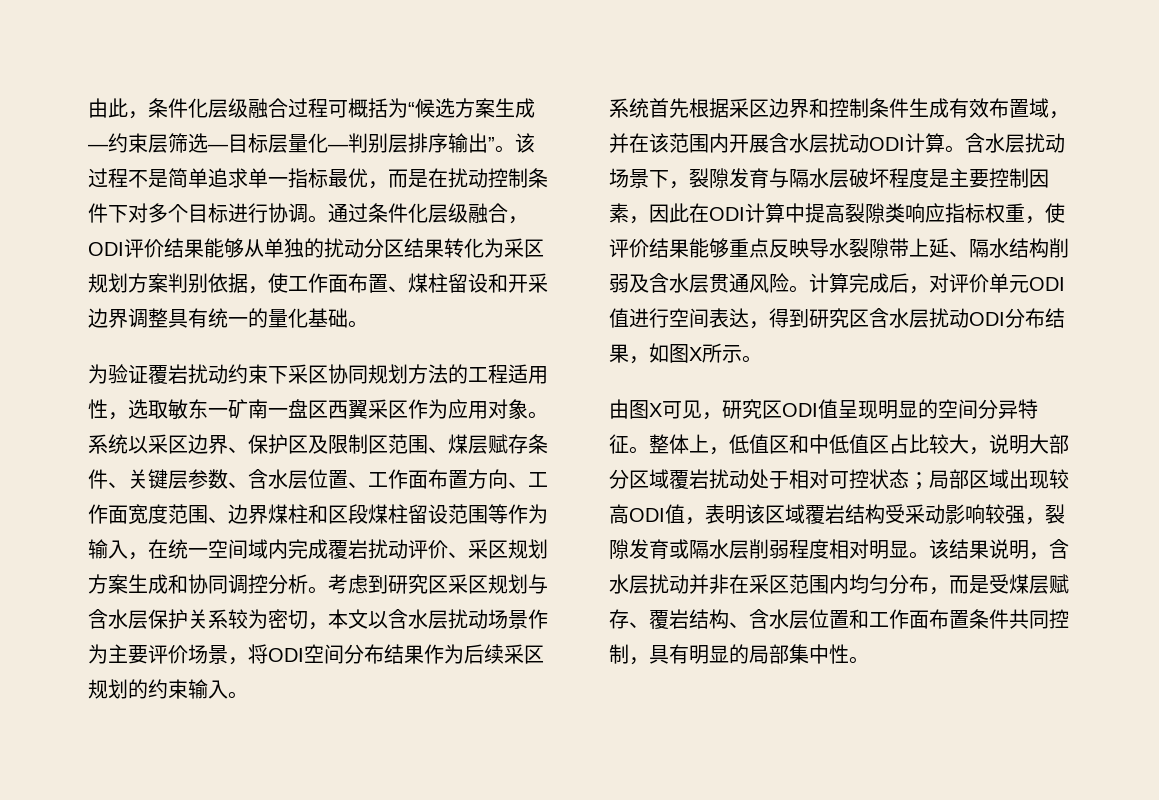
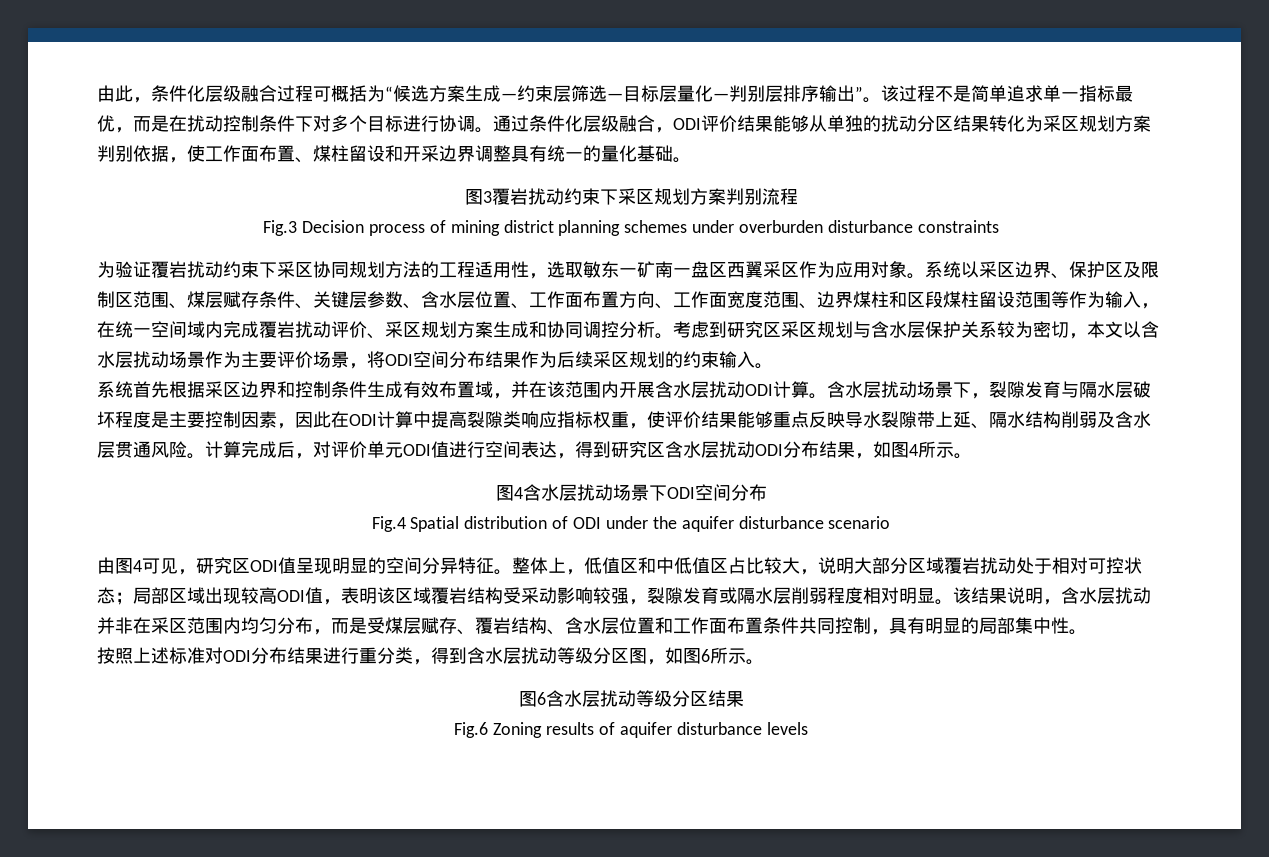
(368, 324) none -> [464,188,798,205] [263,220,999,236] // 图3覆岩扰动约束下采区规划方案判别流程 // Fig.3 Decision process of mining district planning schemes under overburden disturbance constraints
[689,343,762,363] X所示。 -> [909,441,972,459] [495,484,767,501] [371,516,891,532] 4所示。 // 图4含水层扰动场景下ODI空间分布 // Fig.4 Spatial distribution of ODI under the aquifer disturbance scenario
[649,403,662,417] X -> [133,560,142,572] 4
(869, 660) none -> [97,647,764,665] [518,690,744,707] [454,722,808,738] // 按照上述标准对ODI分布结果进行重分类，得到含水层扰动等级分区图，如图6所示。 // 图6含水层扰动等级分区结果 // Fig.6 Zoning results of aquifer disturbance levels

